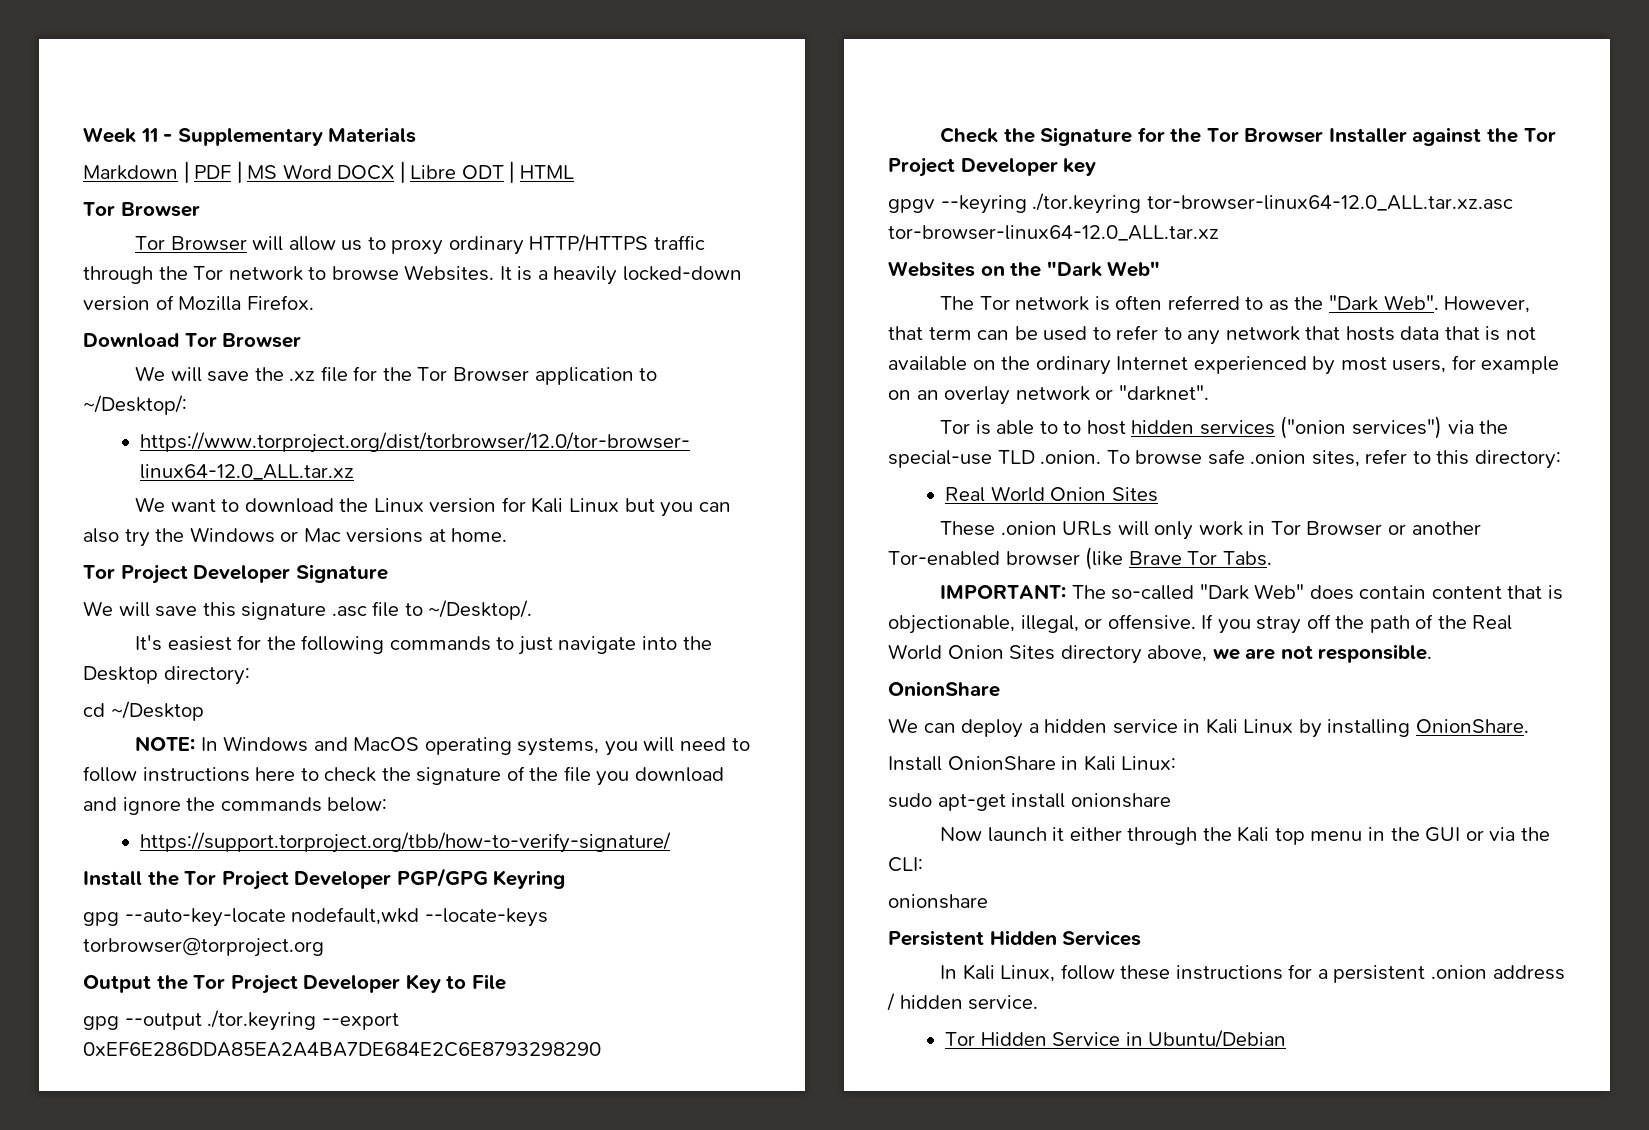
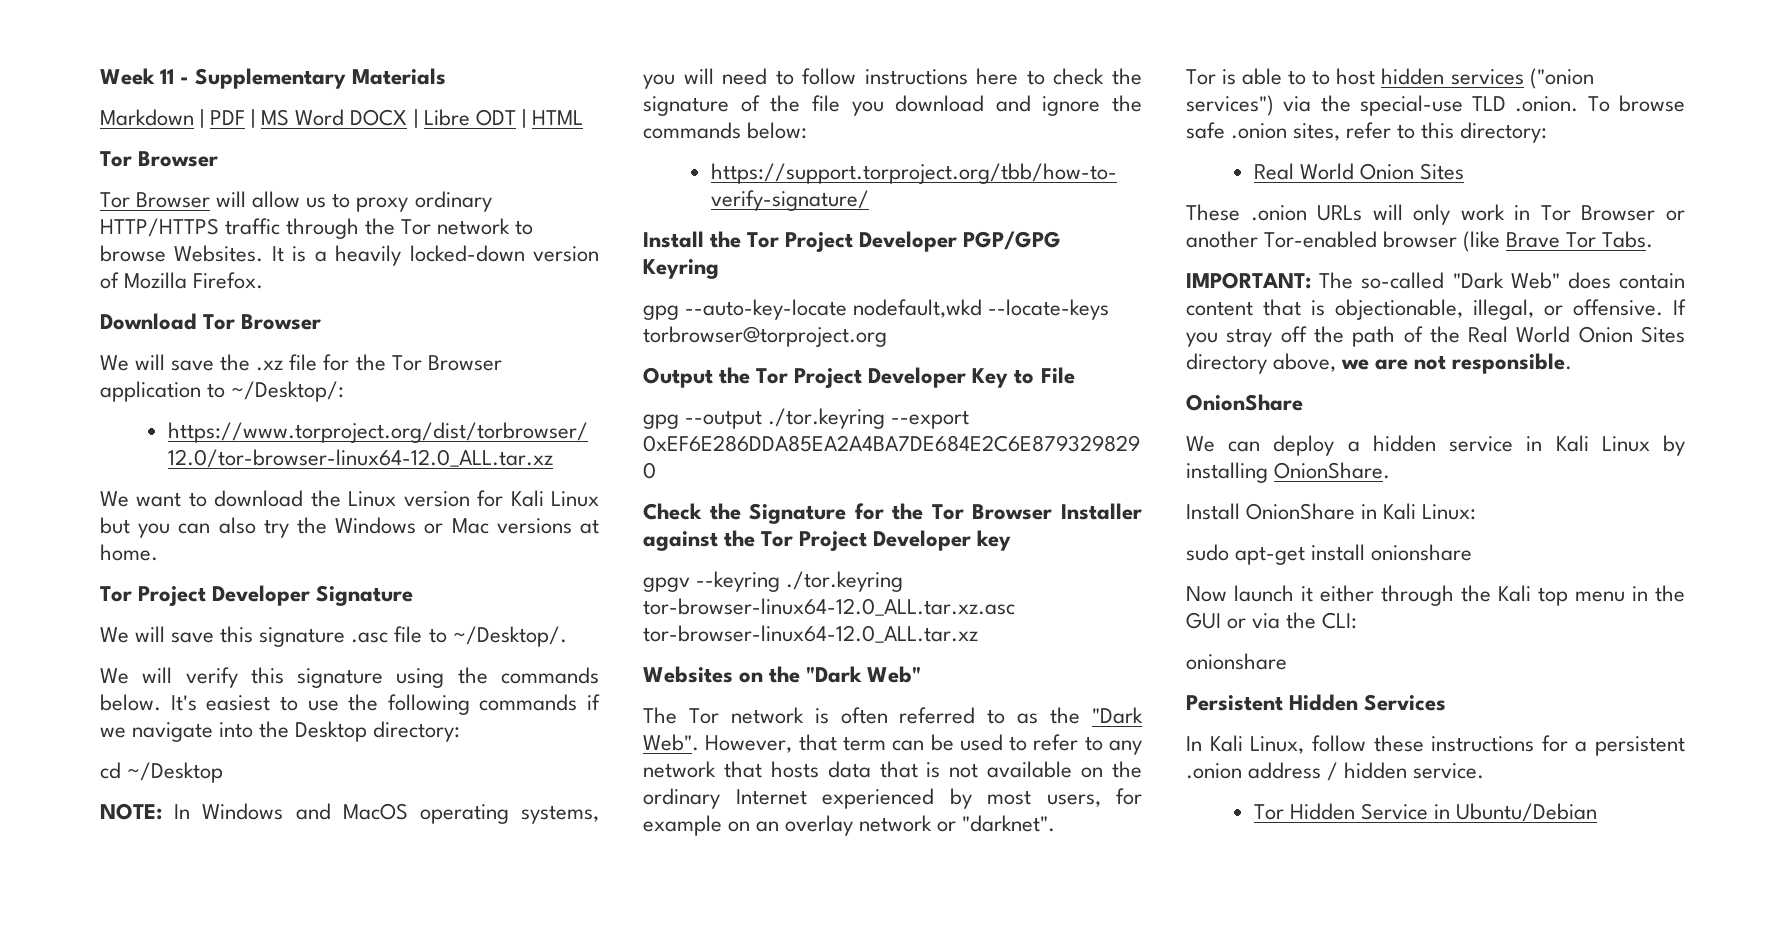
[135,635,262,651] It's easiest for -> [100,667,599,688] [100,694,339,711] We will verify this signature using the commands below. It's easiest to use
[496,636,553,655] to just -> [587,694,600,710] [100,727,126,738] if we

